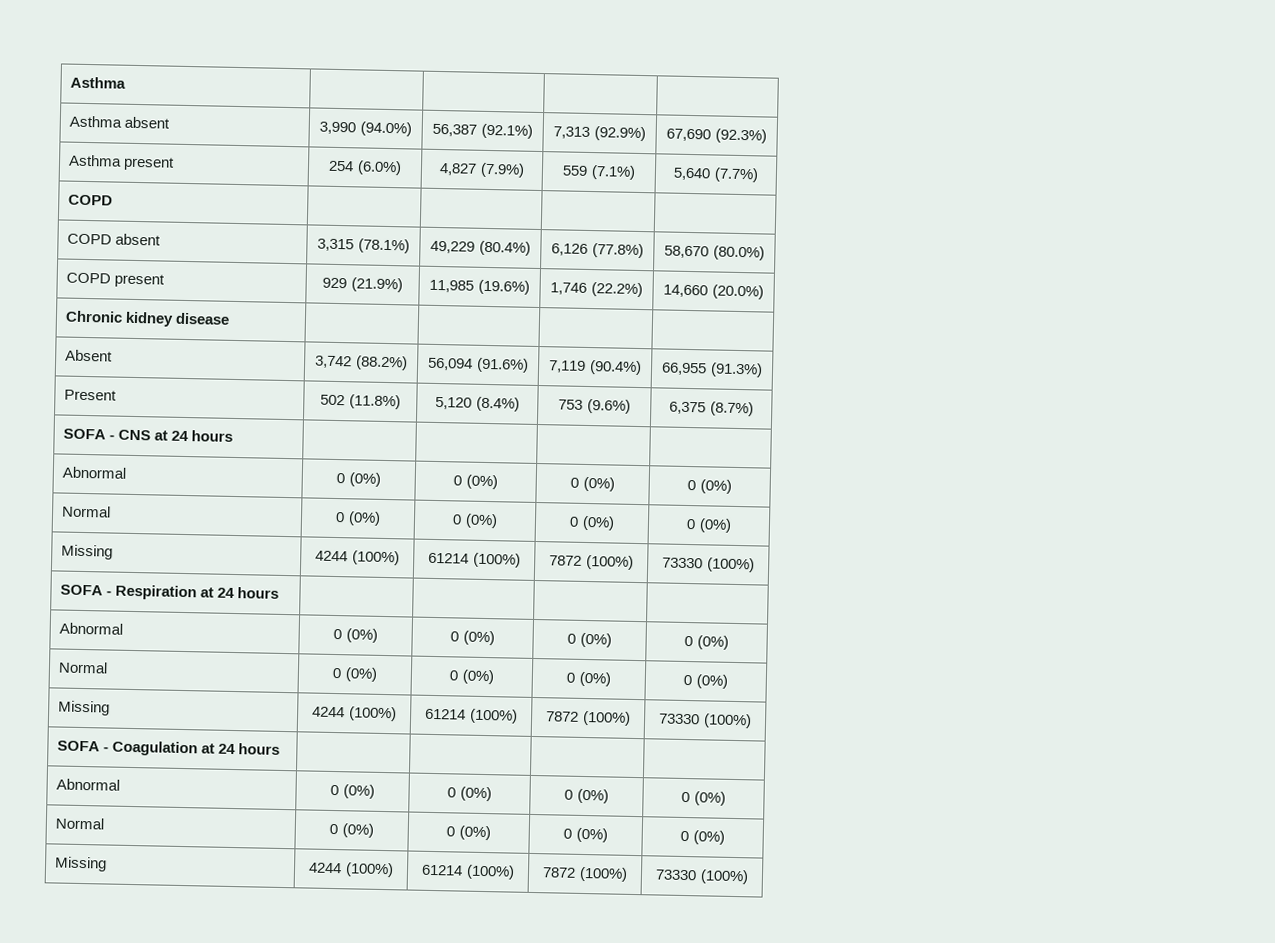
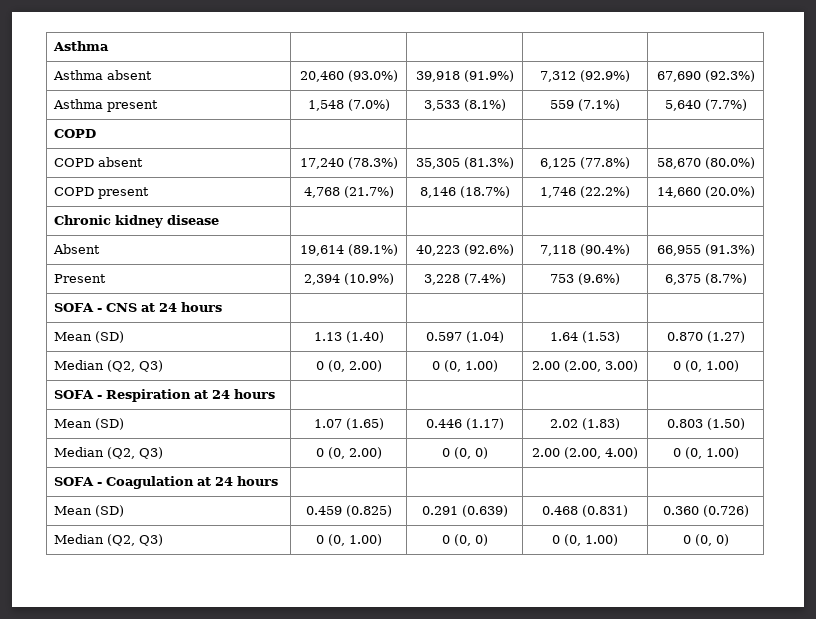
[319,121,412,137] [432,123,533,139] [553,126,591,140] 3,990 (94.0%) | 56,387 (92.1%) | 7,313 -> [299,70,398,82] [415,70,514,82] [540,71,576,82] 20,460 (93.0%) | 39,918 (91.9%) | 7,312
[328,160,402,176] [439,162,525,178] 254 (6.0%) | 4,827 (7.9%) -> [307,99,390,111] [423,99,506,111] 1,548 (7.0%) | 3,533 (8.1%)
[317,238,410,254] [430,240,531,256] [551,243,589,256] 3,315 (78.1%) | 49,229 (80.4%) | 6,126 -> [299,157,398,169] [415,157,514,169] [540,158,576,169] 17,240 (78.3%) | 35,305 (81.3%) | 6,125
[322,277,403,293] [429,279,530,295] 929 (21.9%) | 11,985 (19.6%) -> [303,186,394,198] [419,186,510,198] 4,768 (21.7%) | 8,146 (18.7%)
[315,355,408,371] [427,357,529,373] [548,360,587,373] 3,742 (88.2%) | 56,094 (91.6%) | 7,119 -> [299,244,398,256] [415,244,514,256] [540,245,576,256] 19,614 (89.1%) | 40,223 (92.6%) | 7,118
[320,394,401,410] [435,396,520,412] 502 (11.8%) | 5,120 (8.4%) -> [303,273,394,285] [423,273,506,285] 2,394 (10.9%) | 3,228 (7.4%)
[61,466,126,479] [336,472,381,487] [453,474,498,490] [570,476,615,492] [687,479,732,494] [60,505,111,518] [335,511,381,526] [452,513,498,529] [569,515,615,531] [686,518,732,533] [60,544,113,560] [315,550,400,566] [428,552,521,568] [549,554,634,570] [662,557,755,573] Abnormal | 0 (0%) | 0 (0%) | 0 (0%) | 0 (0%) // Normal | 0 (0%) | 0 (0%) | 0 (0%) | 0 (0%) // Missing | 4244 (100%) | 61214 (100%) | 7872 (100%) | 73330 (100%) -> [54,331,125,343] [313,331,384,343] [425,331,504,343] [550,331,620,343] [666,331,745,343] [54,360,164,372] [315,360,382,372] [431,360,498,372] [532,360,638,372] [672,360,739,372] Mean (SD) | 1.13 (1.40) | 0.597 (1.04) | 1.64 (1.53) | 0.870 (1.27) // Median (Q2, Q3) | 0 (0, 2.00) | 0 (0, 1.00) | 2.00 (2.00, 3.00) | 0 (0, 1.00)
[58,622,123,635] [333,628,378,643] [450,630,495,646] [567,632,612,648] [684,635,729,650] [57,661,108,674] [332,667,378,682] [449,669,495,685] [566,671,611,687] [683,674,728,689] [57,700,110,716] [312,706,397,722] [425,708,518,724] [546,710,631,726] [658,713,752,729] Abnormal | 0 (0%) | 0 (0%) | 0 (0%) | 0 (0%) // Normal | 0 (0%) | 0 (0%) | 0 (0%) | 0 (0%) // Missing | 4244 (100%) | 61214 (100%) | 7872 (100%) | 73330 (100%) -> [54,418,125,430] [313,418,384,430] [425,418,504,430] [550,418,620,430] [666,418,745,430] [54,447,164,459] [315,447,382,459] [441,447,488,459] [532,447,638,459] [672,447,739,459] Mean (SD) | 1.07 (1.65) | 0.446 (1.17) | 2.02 (1.83) | 0.803 (1.50) // Median (Q2, Q3) | 0 (0, 2.00) | 0 (0, 0) | 2.00 (2.00, 4.00) | 0 (0, 1.00)
[55,778,120,791] [330,784,375,799] [447,786,492,802] [564,788,609,804] [681,791,726,806] [54,817,104,830] [329,823,374,838] [446,825,491,841] [563,827,608,843] [680,830,725,845] [53,856,107,872] [308,862,394,878] [421,864,515,880] [542,866,628,882] [655,869,749,885] Abnormal | 0 (0%) | 0 (0%) | 0 (0%) | 0 (0%) // Normal | 0 (0%) | 0 (0%) | 0 (0%) | 0 (0%) // Missing | 4244 (100%) | 61214 (100%) | 7872 (100%) | 73330 (100%) -> [54,505,125,517] [305,505,392,517] [421,505,508,517] [542,505,628,517] [662,505,749,517] [54,534,164,546] [315,534,382,546] [441,534,488,546] [552,534,618,546] [682,534,729,546] Mean (SD) | 0.459 (0.825) | 0.291 (0.639) | 0.468 (0.831) | 0.360 (0.726) // Median (Q2, Q3) | 0 (0, 1.00) | 0 (0, 0) | 0 (0, 1.00) | 0 (0, 0)

